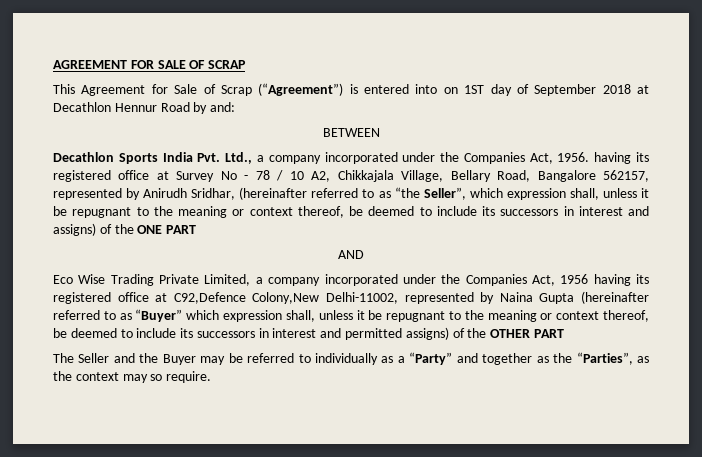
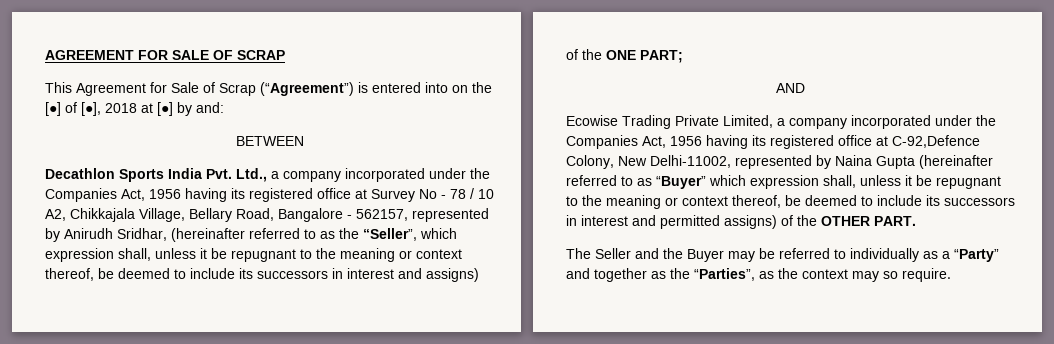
[464,84,649,96] [53,102,190,112] 1ST day of September 2018 at Decathlon Hennur Road -> [472,82,492,93] [45,102,173,116] the [●] of [●], 2018 at [●]
[557,152,590,162] 1956. -> [149,189,181,199] 1956
(596, 176) none -> [347,215,352,219] -
[394,187,466,200] “the Seller”, -> [339,228,417,241] the “Seller”,
[166,225,197,234] PART -> [640,50,683,63] PART;
[53,274,106,284] Eco Wise -> [566,115,618,126] Ecowise
[173,292,320,304] C92,Defence Colony,New -> [892,135,980,148] [566,155,647,169] C-92,Defence Colony, New
[533,329,564,338] PART -> [874,216,916,226] PART.

